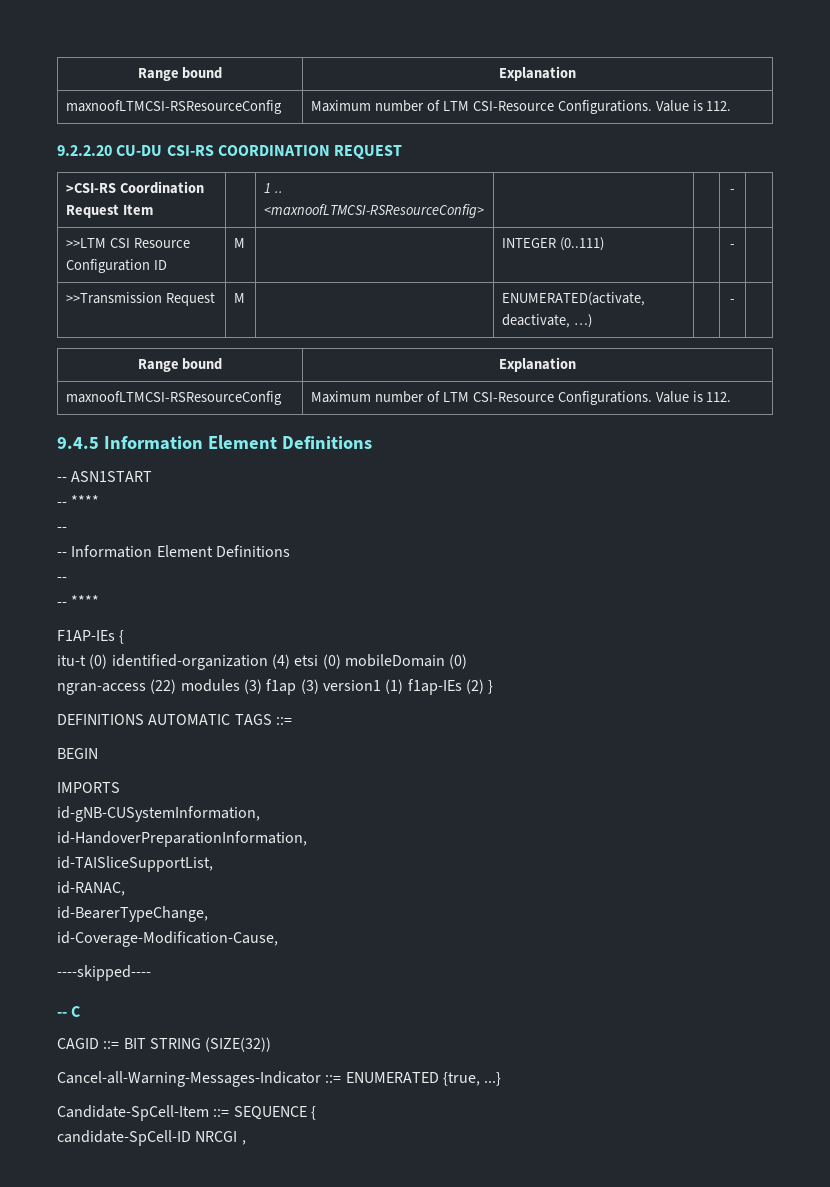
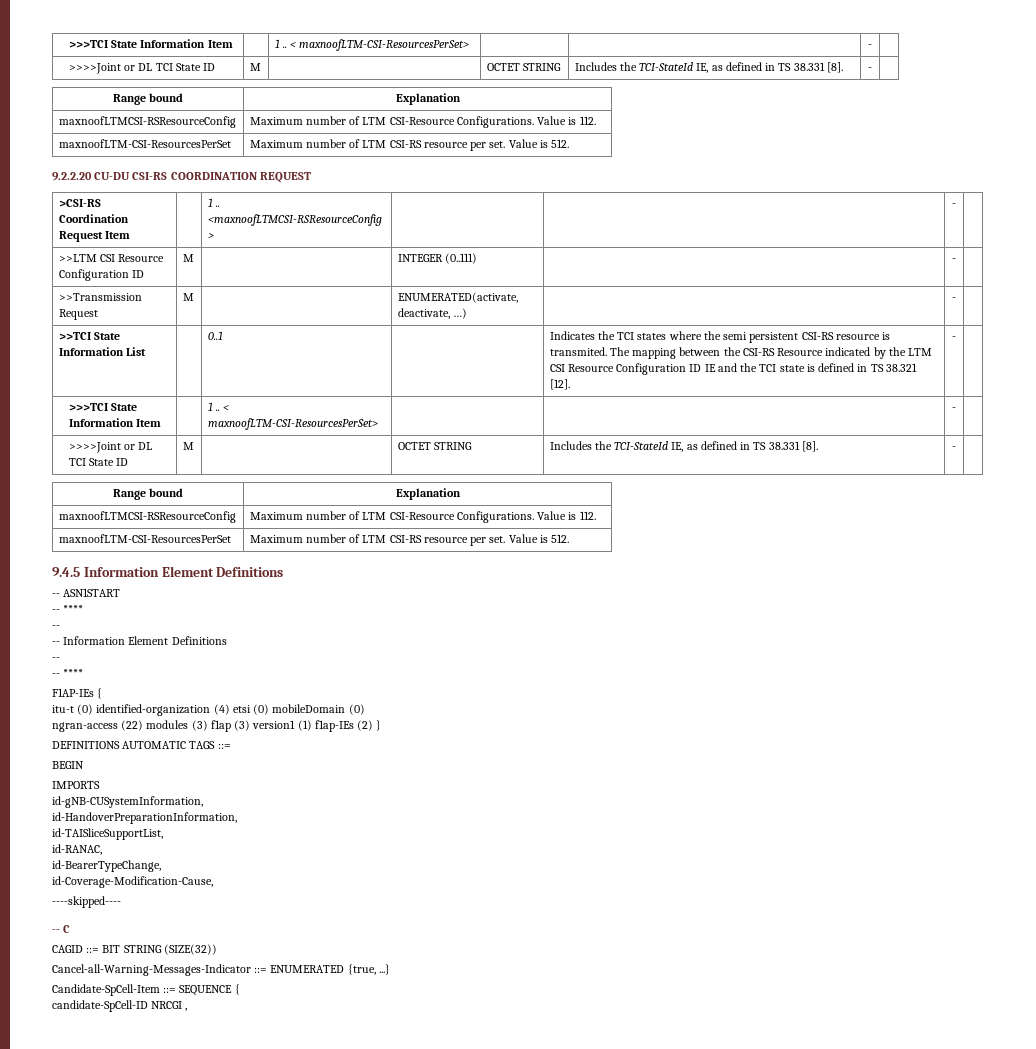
(137, 74) none -> [68,39,233,48] [274,39,470,51] [868,44,872,48] [68,63,216,74] [249,63,261,71] [486,63,561,71] [574,62,843,73] [868,67,872,71] >>>TCI State Information Item | | 1 .. < maxnoofLTM-CSI-ResourcesPerSet> | | | - | // >>>>Joint or DL TCI State ID | M | | OCTET STRING | Includes the TCI-StateId IE, as defined in TS 38.331 [8]. | - | //
(732, 106) none -> [58,139,231,148] [249,139,570,151] // maxnoofLTM-CSI-ResourcesPerSet | Maximum number of LTM CSI-RS resource per set. Value is 512.
(735, 301) none -> [58,332,120,340] [58,347,146,356] [207,331,223,340] [549,331,891,343] [549,347,933,359] [549,363,917,375] [549,379,570,390] [952,336,956,340] [68,403,138,411] [68,418,162,427] [207,402,230,411] [207,418,378,430] [952,407,956,411] [68,442,153,453] [68,458,129,466] [182,442,194,450] [397,442,472,450] [549,441,818,452] [952,446,956,450] // >>TCI State Information List | | 0..1 | | Indicates the TCI states where the semi persistent CSI-RS resource is transmited. The mapping between the CSI-RS Resource indicated by the LTM CSI Resource Configuration ID IE and the TCI state is defined in TS 38.321 [12]. | - | // >>>TCI State Information Item | | 1 .. < maxnoofLTM-CSI-ResourcesPerSet> | | | - | // >>>>Joint or DL TCI State ID | M | | OCTET STRING | Includes the TCI-StateId IE, as defined in TS 38.331 [8]. | - |
(732, 397) none -> [58,534,231,543] [249,534,570,546] // maxnoofLTM-CSI-ResourcesPerSet | Maximum number of LTM CSI-RS resource per set. Value is 512.

